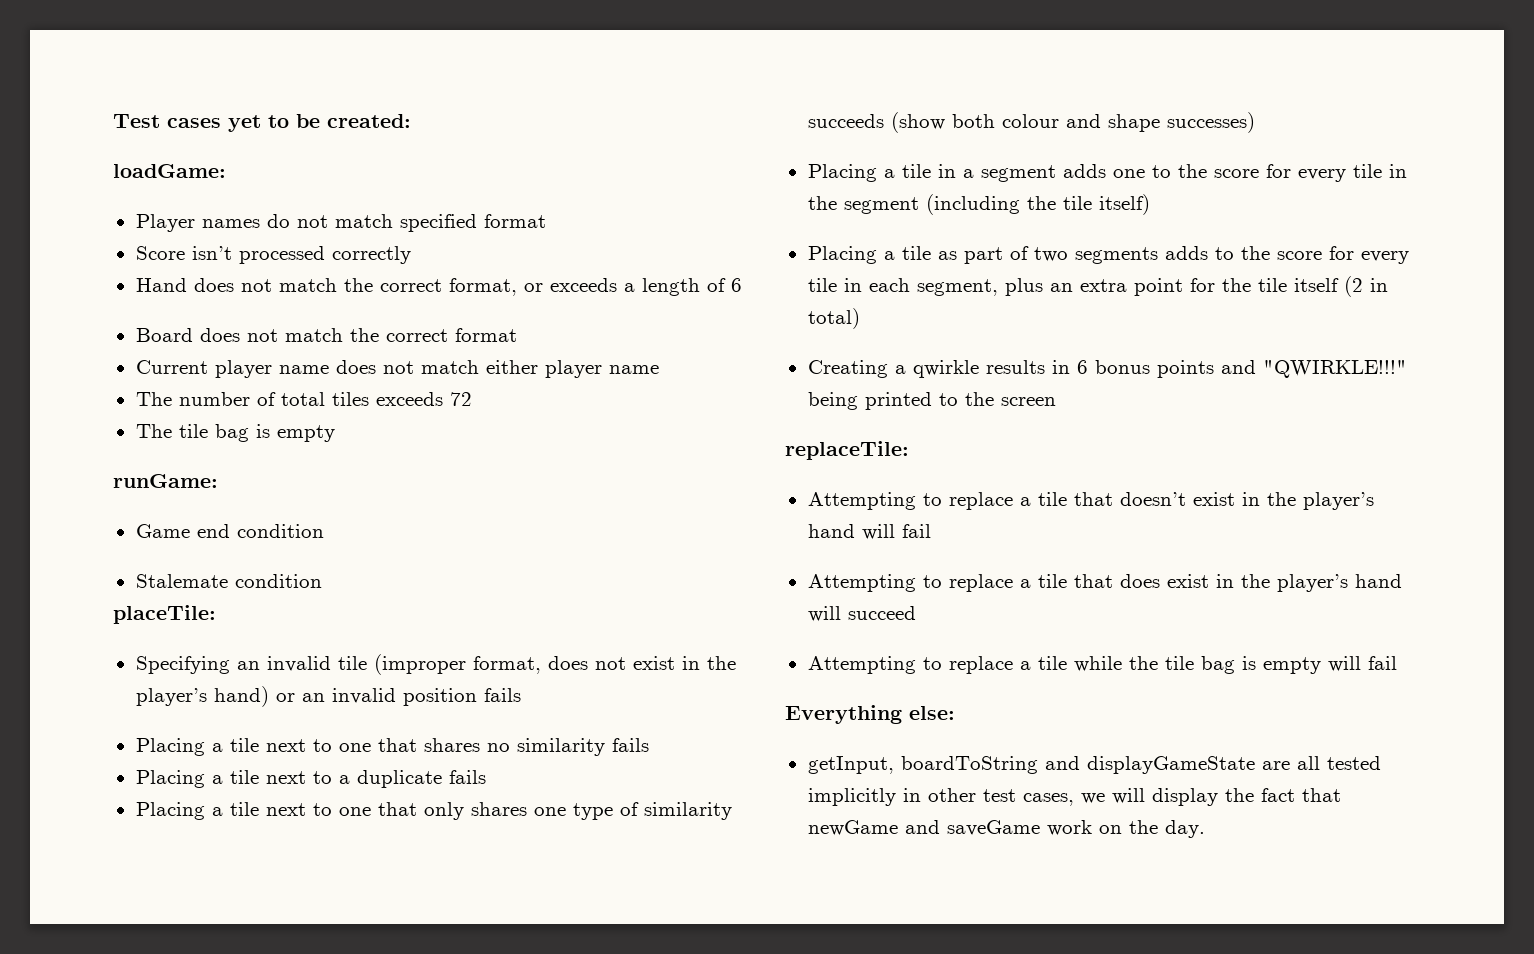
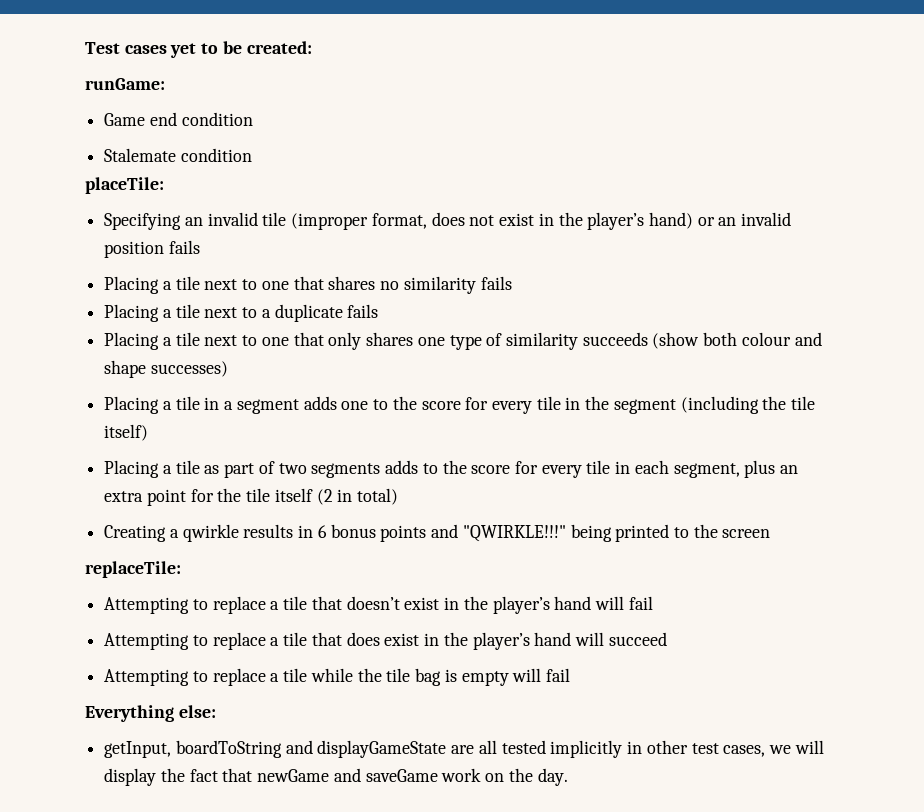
[113,164,226,178] [135,214,546,232] [135,246,411,264] [135,278,742,296] [135,328,517,342] [135,360,659,378] [135,392,472,406] [135,424,335,442] // loadGame: // Player names do not match specified format // Score isn’t processed correctly // Hand does not match the correct format, or exceeds a length of 6 // Board does not match the correct format // Current player name does not match either player name // The number of total tiles exceeds 72 // The tile bag is empty -> (312, 47) none

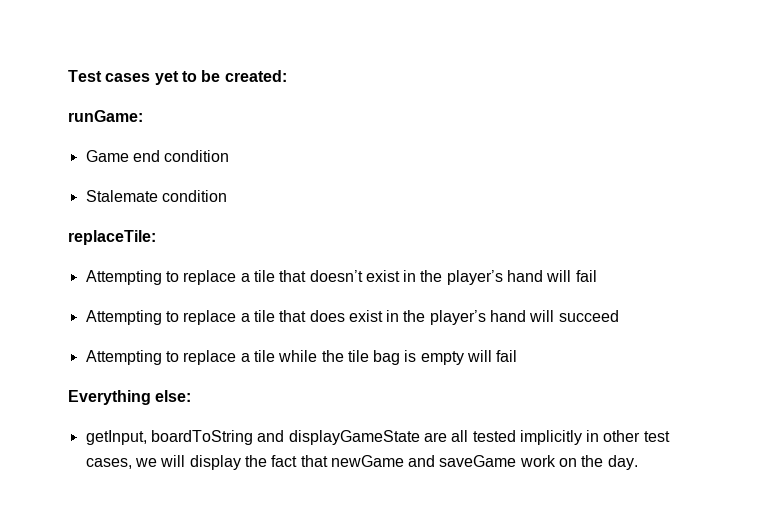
[85,177,164,194] [104,212,792,230] [104,240,200,258] [104,276,512,294] [104,304,379,322] [104,332,822,350] [104,360,228,378] [104,396,816,414] [104,424,149,441] [104,460,799,478] [104,488,399,506] [104,524,771,542] // placeTile: // Specifying an invalid tile (improper format, does not exist in the player’s hand) or an invalid position fails // Placing a tile next to one that shares no similarity fails // Placing a tile next to a duplicate fails // Placing a tile next to one that only shares one type of similarity succeeds (show both colour and shape successes) // Placing a tile in a segment adds one to the score for every tile in the segment (including the tile itself) // Placing a tile as part of two segments adds to the score for every tile in each segment, plus an extra point for the tile itself (2 in total) // Creating a qwirkle results in 6 bonus points and "QWIRKLE!!!" being printed to the screen -> (227, 196) none

